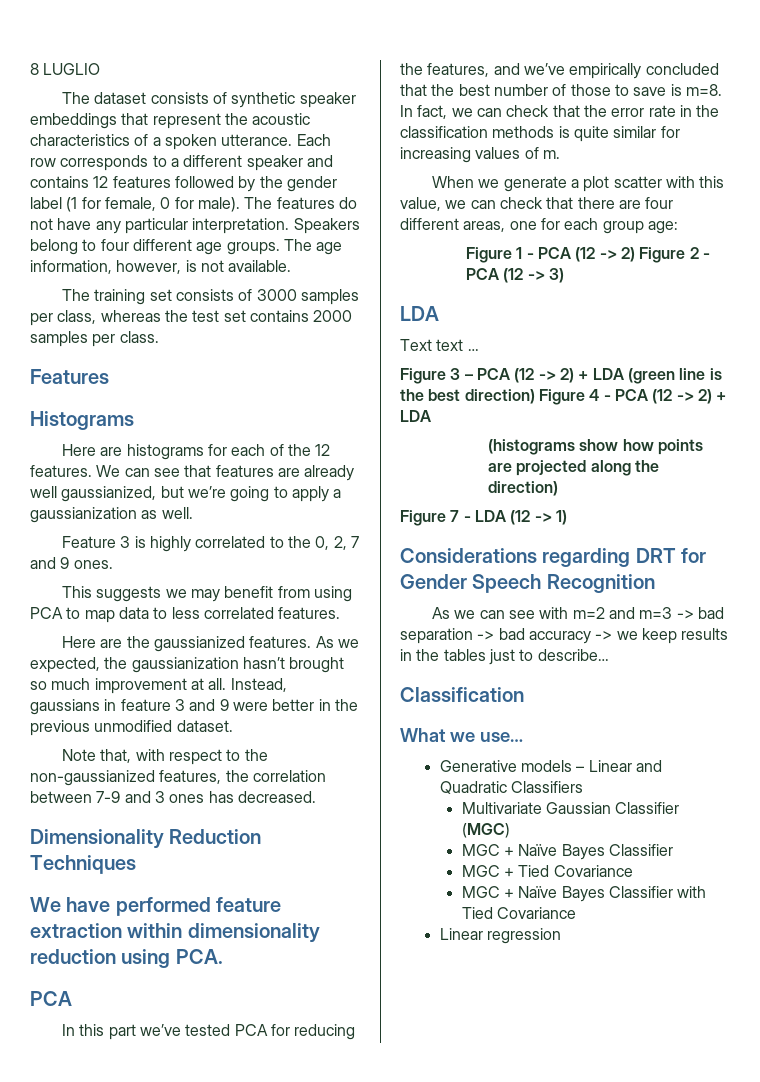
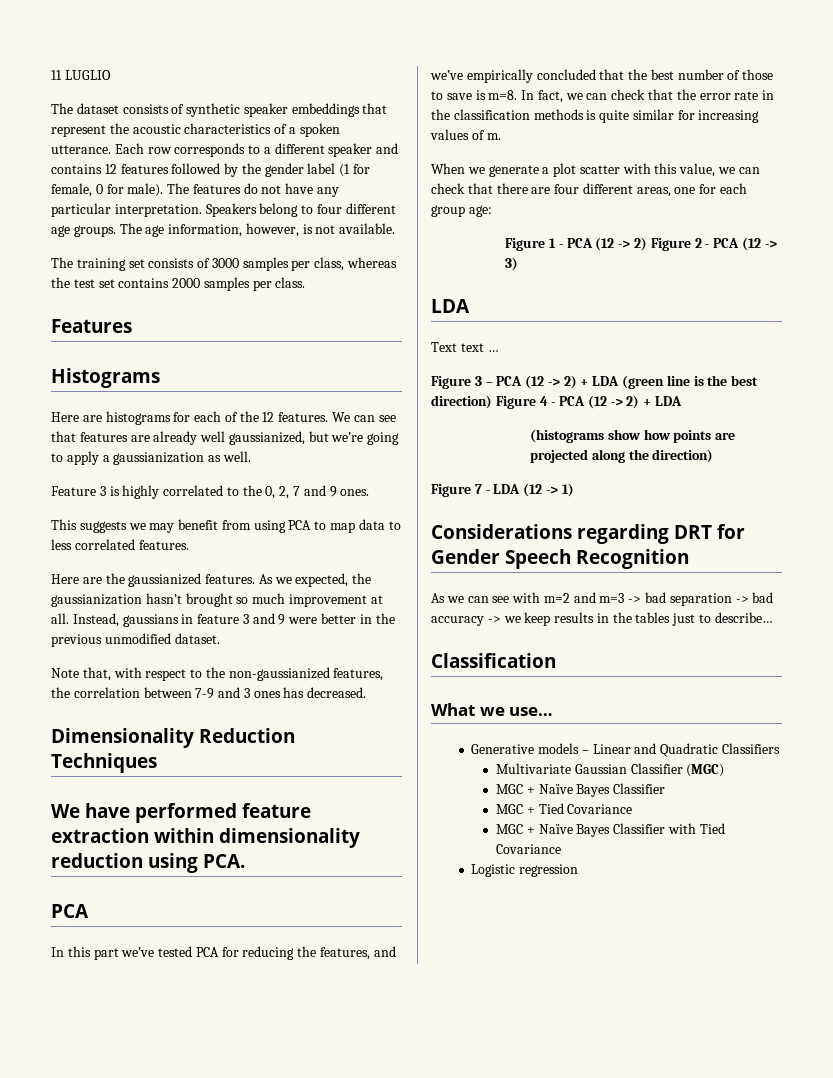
[30,63,39,75] 8 -> [51,70,62,80] 11
[439,928,483,940] Linear -> [471,864,516,877] Logistic

